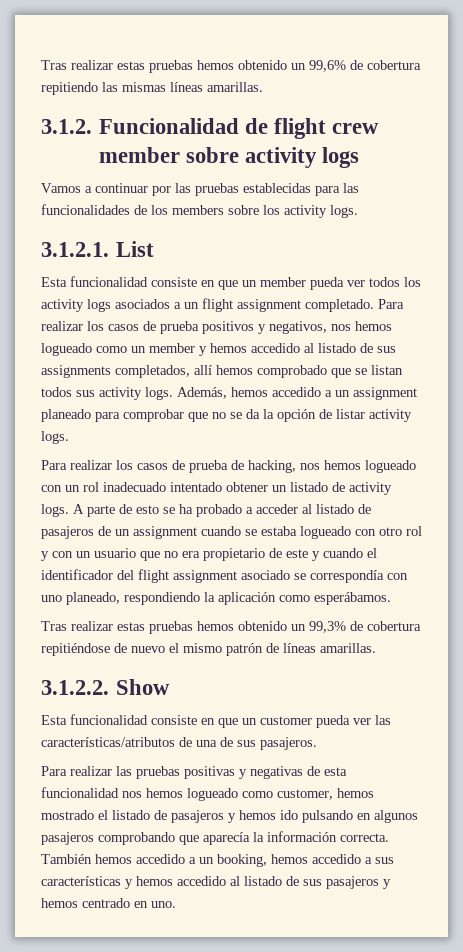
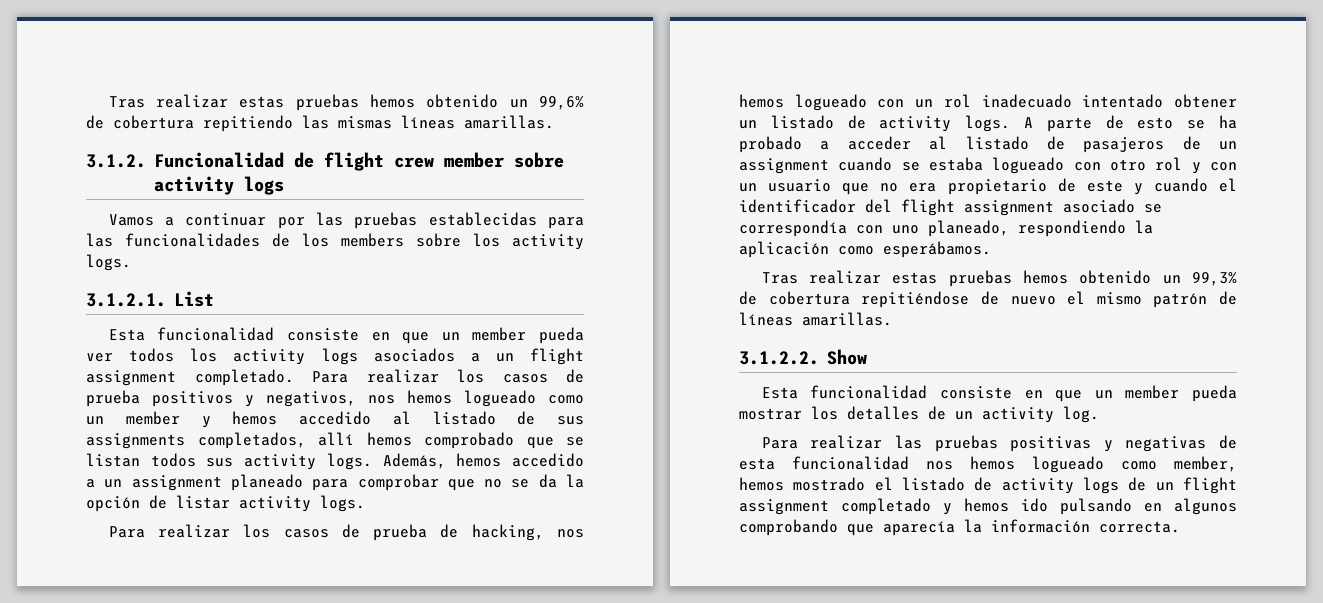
[260,715,391,728] [41,737,317,750] customer pueda ver las características/atributos de una de sus pasajeros. -> [1125,385,1237,402] [739,406,1099,423] member pueda mostrar los detalles de un activity log.
[277,789,333,800] customer, -> [1174,456,1237,472] member,
[171,810,224,823] pasajeros -> [1001,477,1237,494] [739,498,931,515] activity logs de un flight assignment completado
[41,832,94,845] pasajeros -> (1237, 506) none
[41,854,394,867] [41,876,391,889] [41,898,176,908] También hemos accedido a un booking, hemos accedido a sus características y hemos accedido al listado de sus pasajeros y hemos centrado en uno. -> (1180, 527) none

